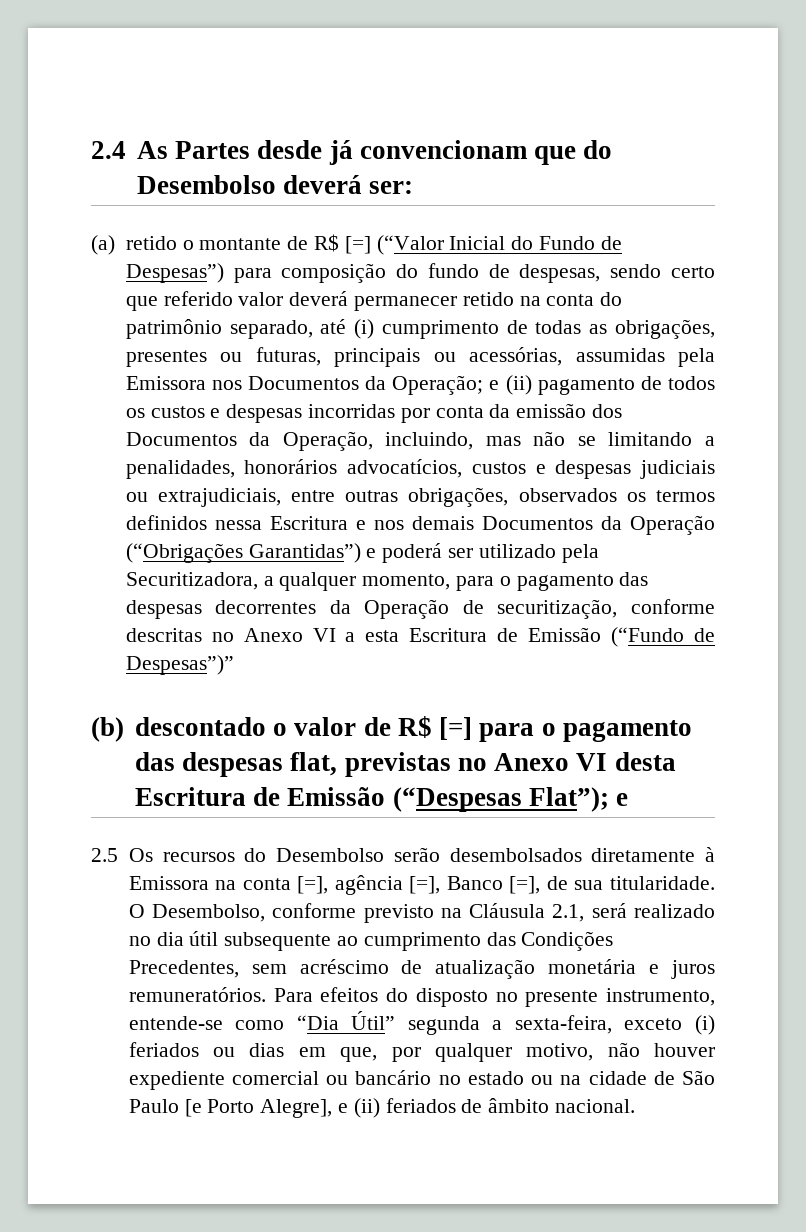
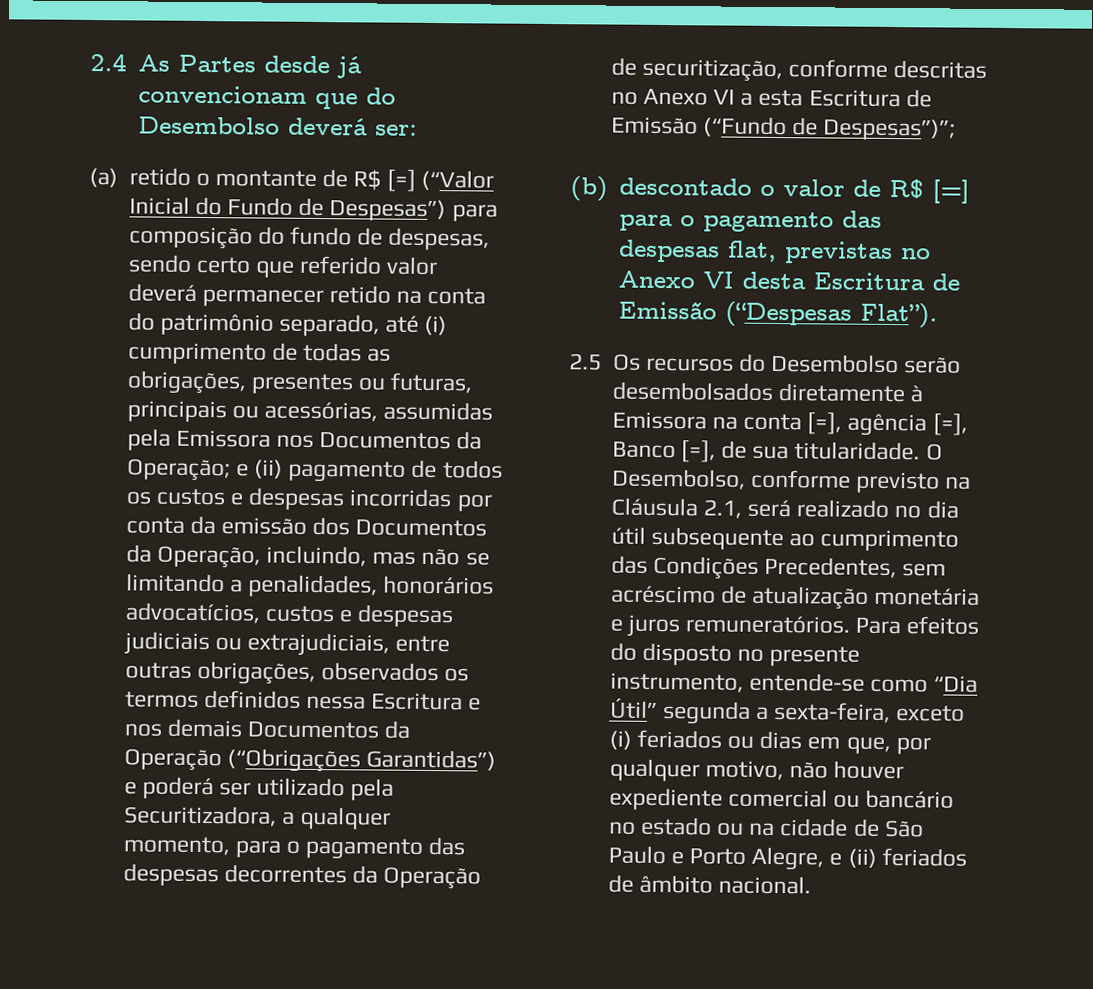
[125,655,234,675] Despesas”)” -> [823,118,957,141] Despesas”)”;
[528,787,629,812] Flat”); e -> [859,302,938,329] Flat”).
[184,1099,333,1118] [e Porto Alegre], -> [670,846,825,871] e Porto Alegre,

